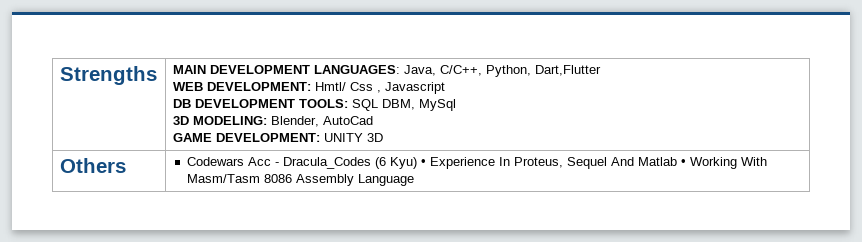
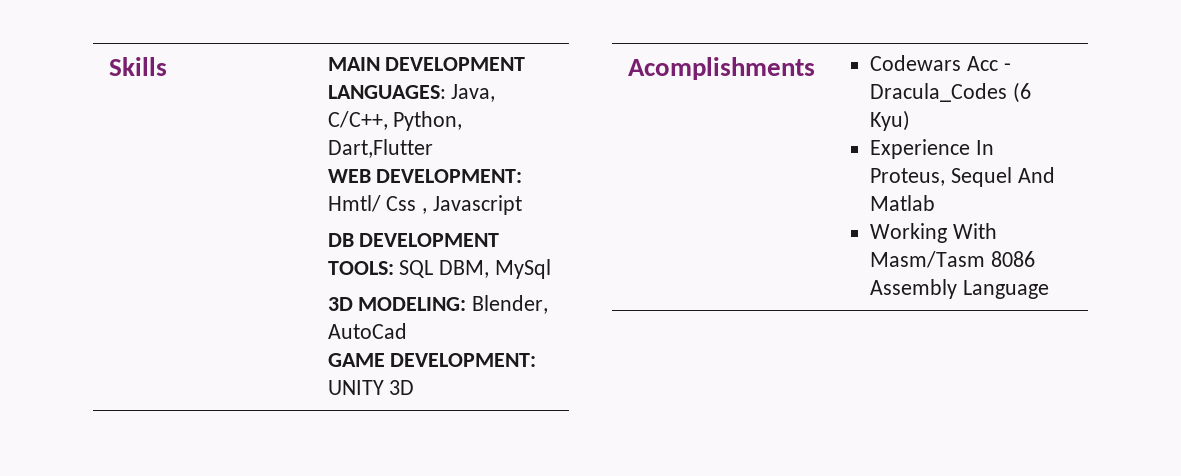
[59,66,157,85] Strengths -> [108,57,167,76] Skills
[59,158,126,173] Others -> [627,57,815,80] Acomplishments
[420,159,426,166] • -> (911, 120) //
[680,159,686,166] • -> (936, 203) //

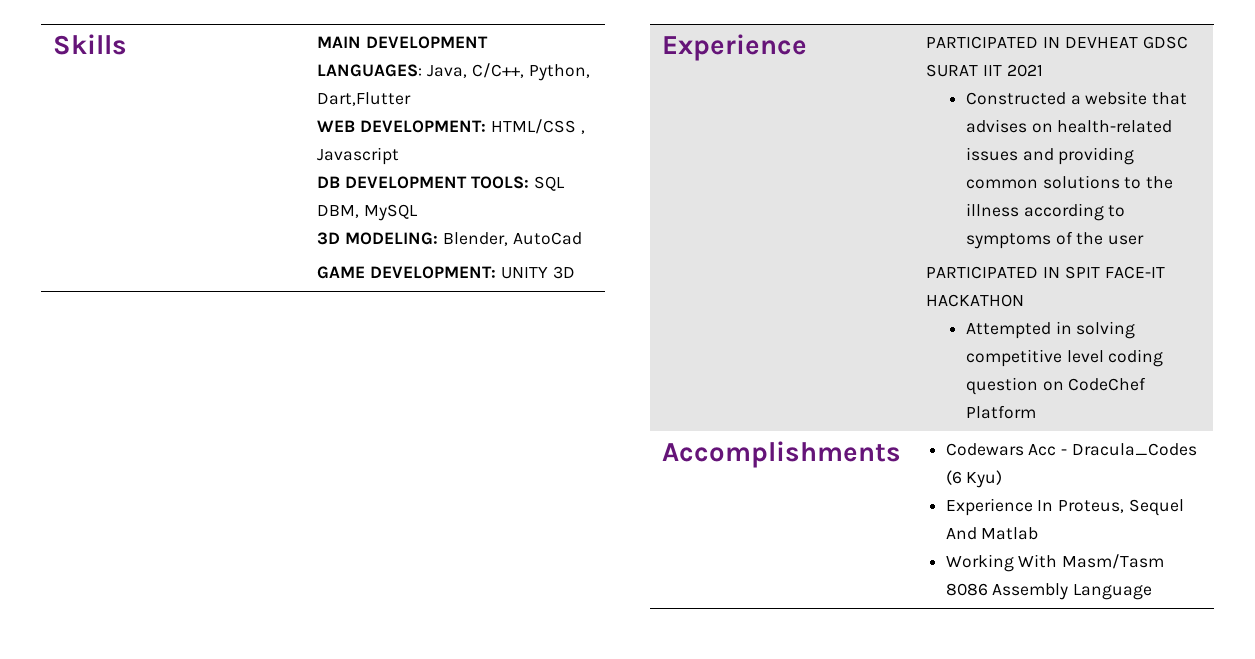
[327,195,417,212] Hmtl/ Css -> [490,119,576,134] HTML/CSS
[494,259,551,279] MySql -> [364,204,419,221] MySQL
[627,57,815,80] Acomplishments -> [662,34,808,61] [926,36,1188,49] [926,64,1043,77] [965,91,1188,105] [965,119,1173,133] [965,147,1135,165] [965,175,1174,189] [965,203,1126,221] [965,231,1145,249] [926,266,1165,279] [926,294,1025,307] [965,321,1136,339] [965,349,1164,367] [965,377,1147,395] [965,405,1036,419] [662,441,902,468] Experience | PARTICIPATED IN DEVHEAT GDSC SURAT IIT 2021 // Constructed a website that advises on health-related issues and providing common solutions to the illness according to symptoms of the user // PARTICIPATED IN SPIT FACE-IT HACKATHON // Attempted in solving competitive level coding question on CodeChef Platform // Accomplishments

